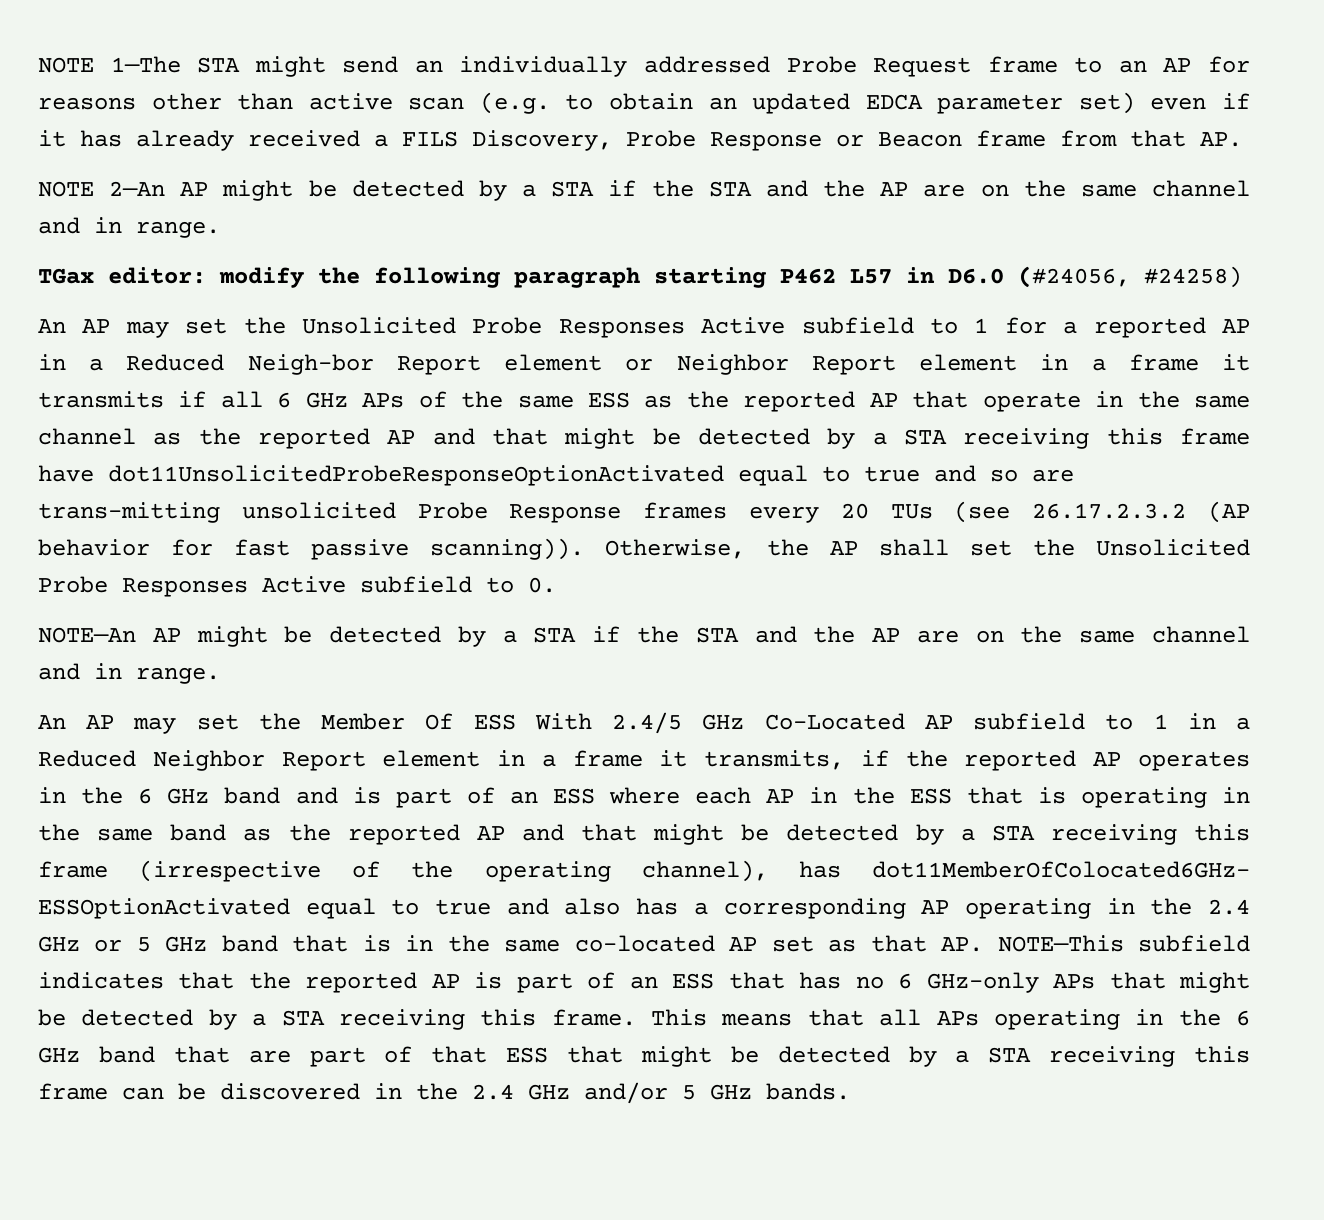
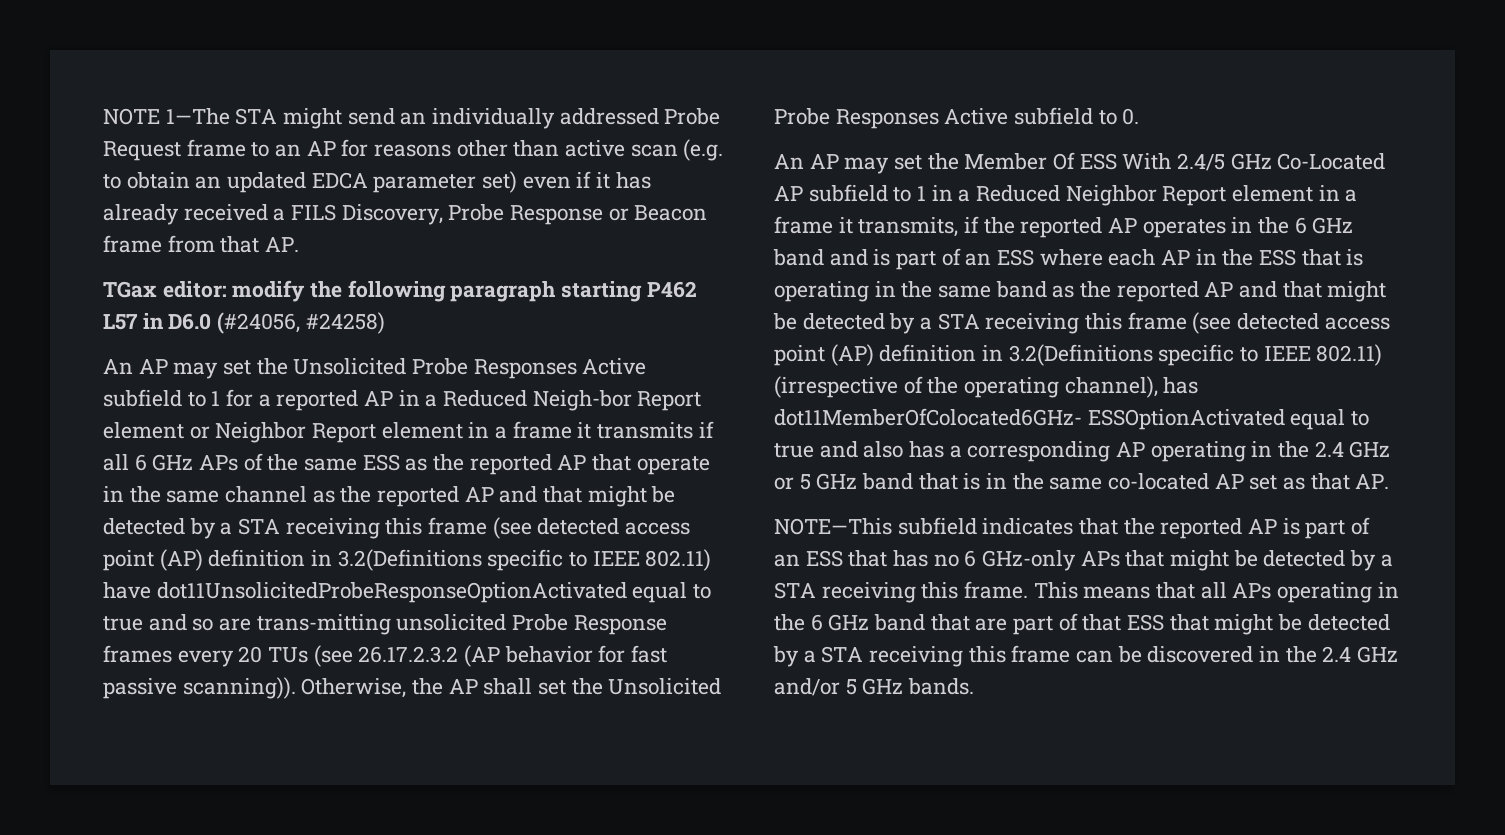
[38,180,1250,201] [38,217,220,238] // NOTE 2—An AP might be detected by a STA if the STA and the AP are on the same channel and in range. -> (300, 244) none
(1250, 436) none -> [492,517,691,539] [103,549,712,571] (see detected access point (AP) definition in 3.2(Definitions specific to IEEE 802.11)
[38,626,1251,647] [38,663,220,684] // NOTE—An AP might be detected by a STA if the STA and the AP are on the same channel and in range. -> (1140, 116) none
(108, 869) none -> [1192,312,1390,334] [774,344,1383,366] (see detected access point (AP) definition in 3.2(Definitions specific to IEEE 802.11)
(984, 944) none -> (1390, 481) //

